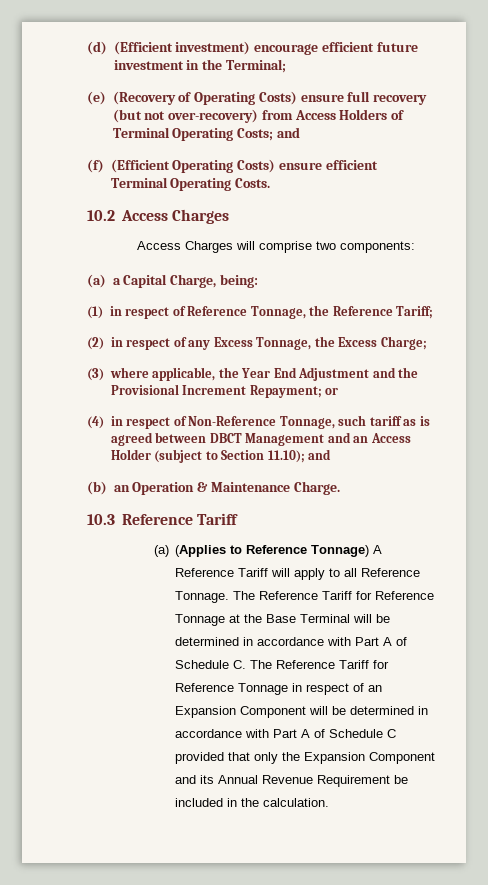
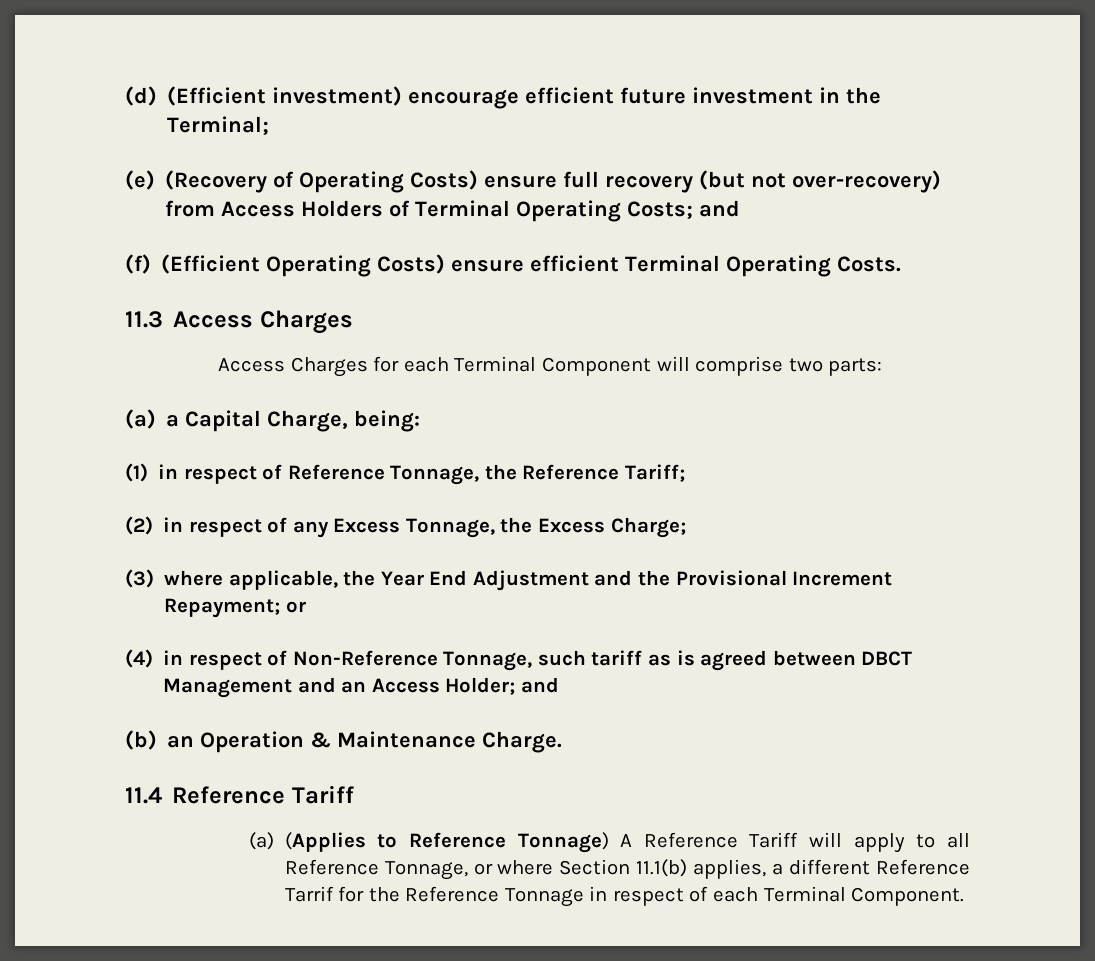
[87,210,115,221] 10.2 -> [125,311,163,328] 11.3
(234, 247) none -> [373,356,652,376] for each Terminal Component
[340,241,416,253] components: -> [828,358,883,376] parts:
[110,449,305,463] Holder (subject to Section 11.10); -> [445,677,516,695] Holder;
[87,514,115,525] 10.3 -> [125,787,162,804] 11.4
[175,591,435,603] [175,614,391,626] [175,637,408,646] [175,660,390,669] Tonnage. The Reference Tariff for Reference Tonnage at the Base Terminal will be determined in accordance with Part A of Schedule C. The Reference Tariff for -> [384,859,971,880] [284,886,400,902] Tonnage, or where Section 11.1(b) applies, a different Reference Tarrif for the
[368,685,383,692] [175,706,429,718] [175,729,397,738] [175,752,436,764] [175,775,409,787] [175,798,330,807] an Expansion Component will be determined in accordance with Part A of Schedule C provided that only the Expansion Component and its Annual Revenue Requirement be included in the calculation. -> [712,886,965,906] each Terminal Component.

